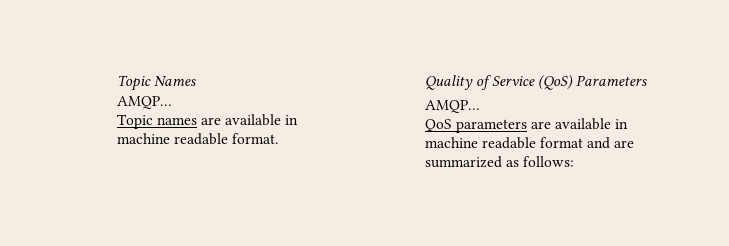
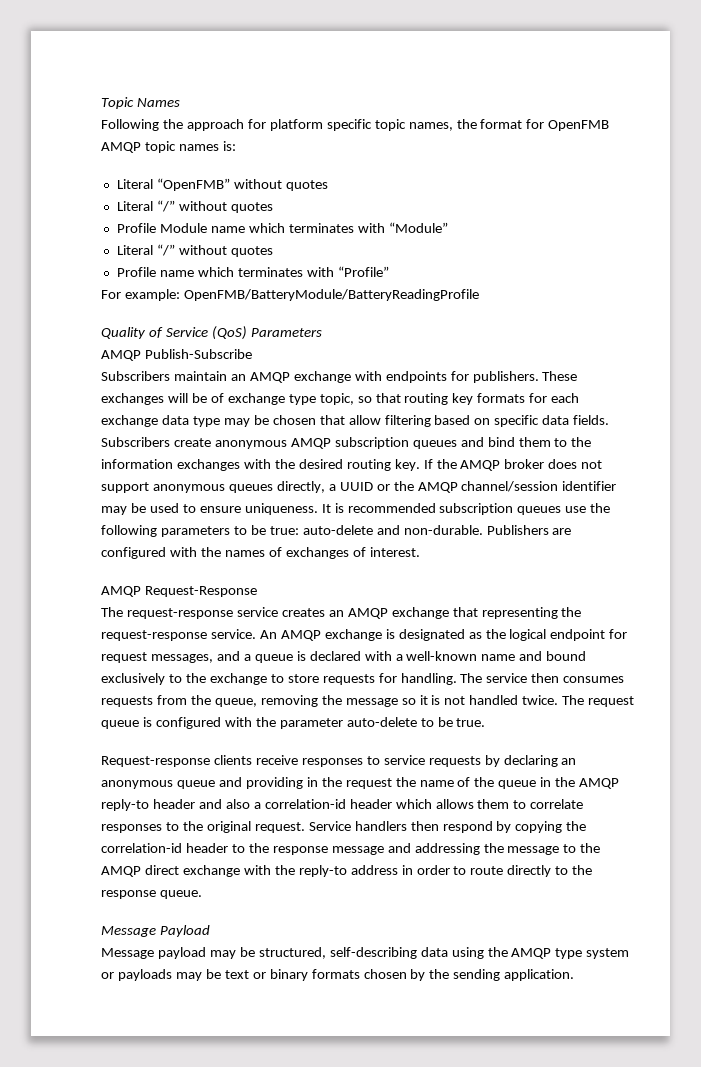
[116,96,172,109] [116,114,299,129] [116,133,279,145] AMQP… // Topic names are available in machine readable format. -> [101,119,610,131] [101,141,236,153] [117,178,328,191] [117,200,273,213] [117,222,448,233] [117,244,273,257] [117,266,389,277] [101,289,480,301] Following the approach for platform specific topic names, the format for OpenFMB AMQP topic names is: // Literal “OpenFMB” without quotes // Literal “/” without quotes // Profile Module name which terminates with “Module” // Literal “/” without quotes // Profile name which terminates with “Profile” // For example: OpenFMB/BatteryModule/BatteryReadingProfile
[424,100,480,113] [424,118,629,133] [424,137,635,149] [424,156,575,168] AMQP… // QoS parameters are available in machine readable format and are summarized as follows: -> [101,349,253,361] [101,371,578,383] [101,393,580,405] [101,415,610,427] [101,437,592,449] [101,459,603,471] [101,481,617,493] [101,503,611,515] [101,525,572,537] [101,547,420,559] [101,586,258,597] [101,607,582,619] [101,629,628,641] [101,651,587,663] [101,673,625,685] [101,695,635,707] [101,717,486,729] [101,755,577,767] [101,777,620,789] [101,799,584,811] [101,821,587,833] [101,843,601,855] [101,865,593,877] [101,890,203,899] [101,925,211,937] [101,947,630,959] [101,969,575,981] AMQP Publish-Subscribe // Subscribers maintain an AMQP exchange with endpoints for publishers. These exchanges will be of exchange type topic, so that routing key formats for each exchange data type may be chosen that allow filtering based on specific data fields. Subscribers create anonymous AMQP subscription queues and bind them to the information exchanges with the desired routing key. If the AMQP broker does not support anonymous queues directly, a UUID or the AMQP channel/session identifier may be used to ensure uniqueness. It is recommended subscription queues use the following parameters to be true: auto-delete and non-durable. Publishers are configured with the names of exchanges of interest. // AMQP Request-Response // The request-response service creates an AMQP exchange that representing the request-response service. An AMQP exchange is designated as the logical endpoint for request messages, and a queue is declared with a well-known name and bound exclusively to the exchange to store requests for handling. The service then consumes requests from the queue, removing the message so it is not handled twice. The request queue is configured with the parameter auto-delete to be true. // Request-response clients receive responses to service requests by declaring an anonymous queue and providing in the request the name of the queue in the AMQP reply-to header and also a correlation-id header which allows them to correlate responses to the original request. Service handlers then respond by copying the correlation-id header to the response message and addressing the message to the AMQP direct exchange with the reply-to address in order to route directly to the response queue. // Message Payload // Message payload may be structured, self-describing data using the AMQP type system or payloads may be text or binary formats chosen by the sending application.

